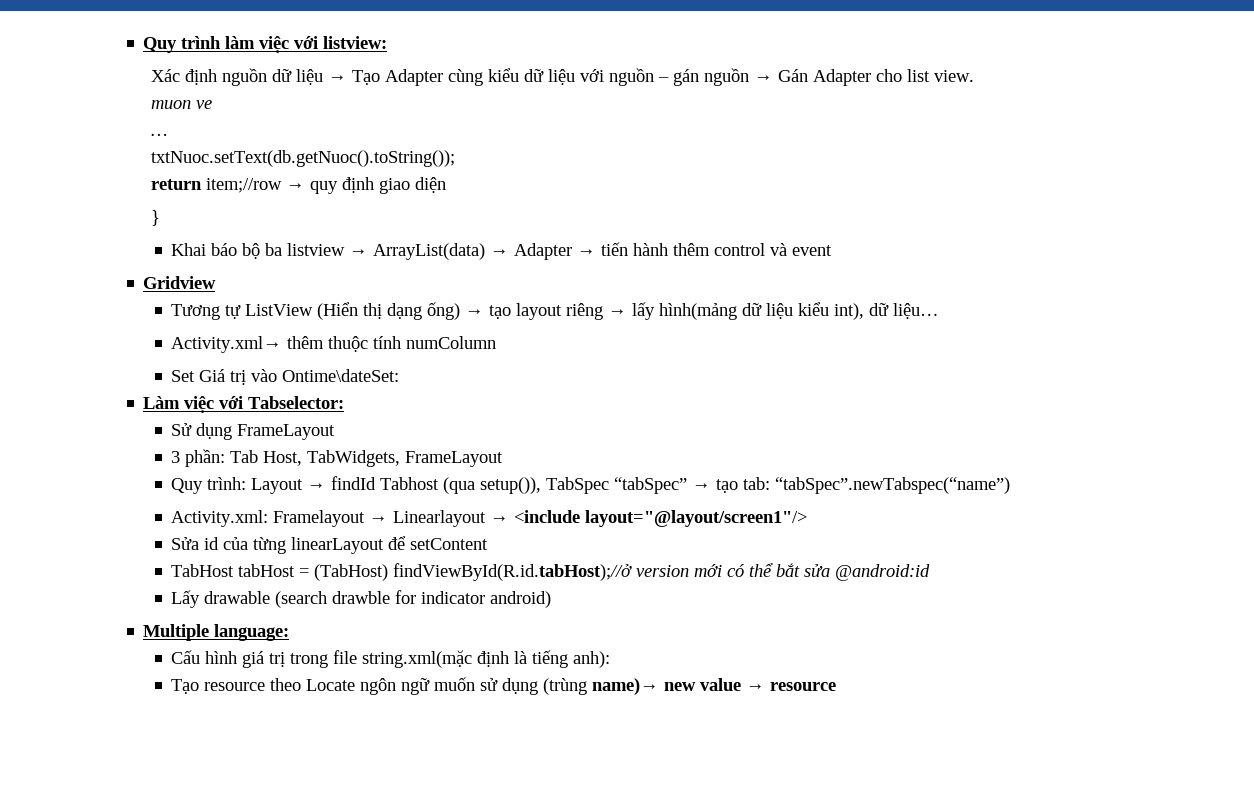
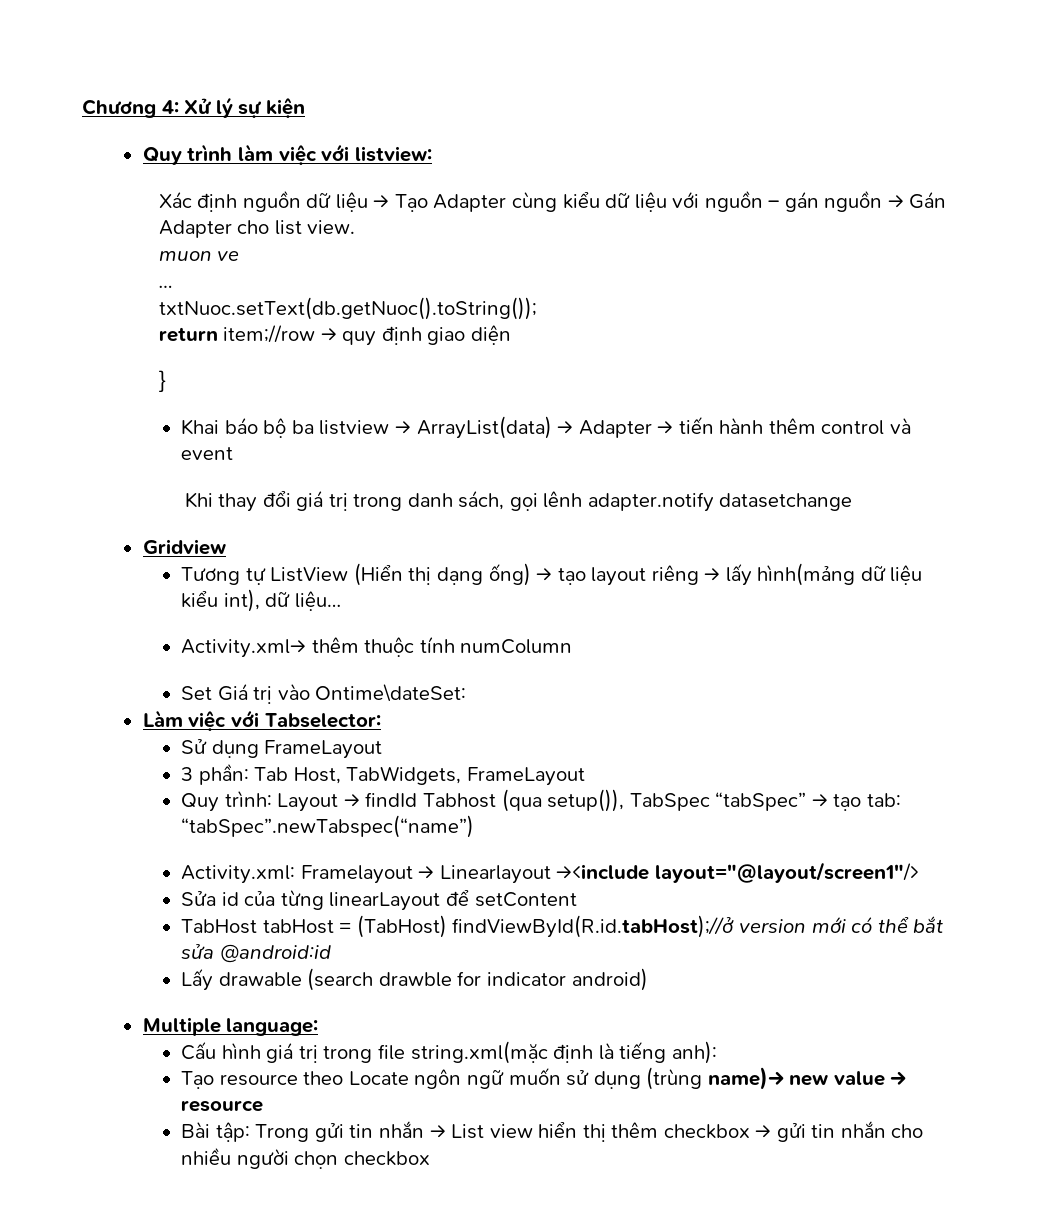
(143, 45) none -> [82,97,305,118] Chương 4: Xử lý sự kiện //
(833, 250) none -> [184,490,853,512] // Khi thay đổi giá trị trong danh sách, gọi lênh adapter.notify datasetchange
[490,510,581,523] → <include -> [556,864,650,880] →<include
(837, 686) none -> [181,1121,924,1142] [181,1147,430,1169] // Bài tập: Trong gửi tin nhắn → List view hiển thị thêm checkbox → gửi tin nhắn cho nhiều người chọn checkbox

